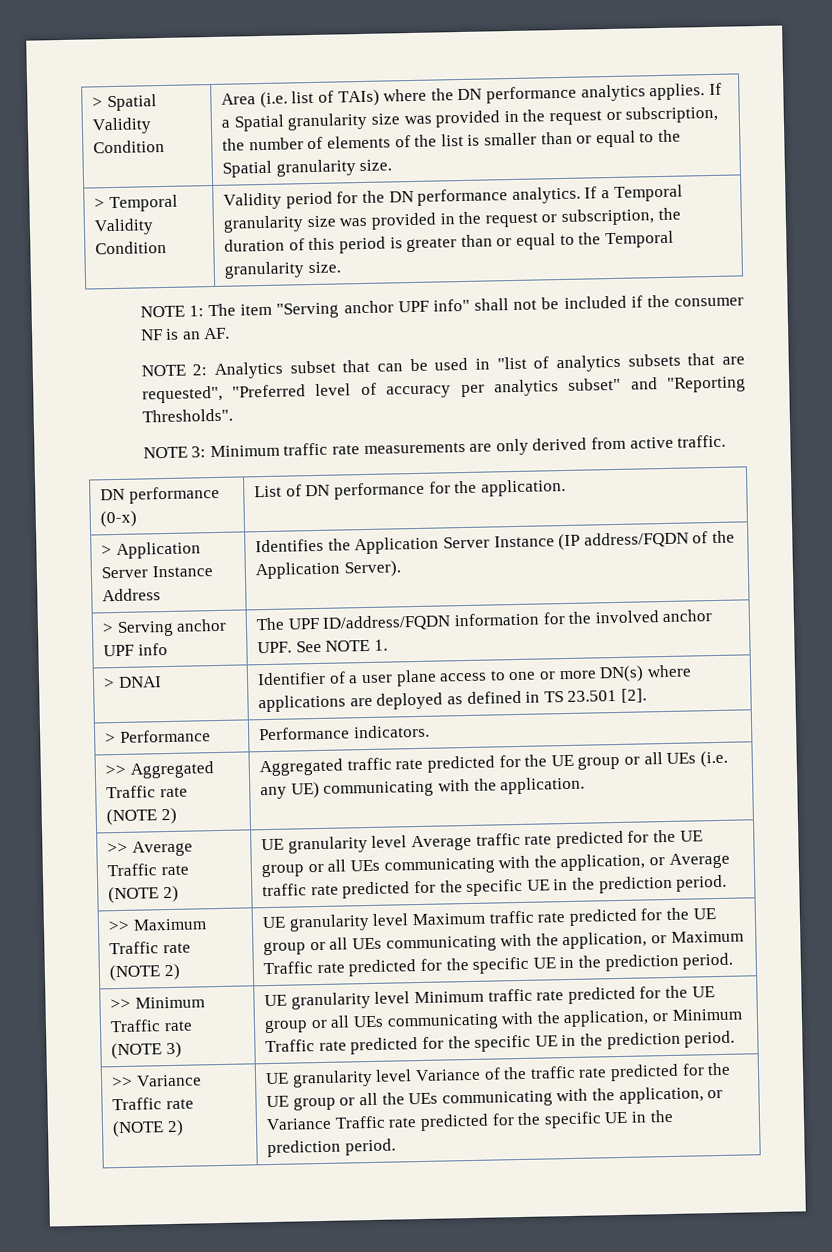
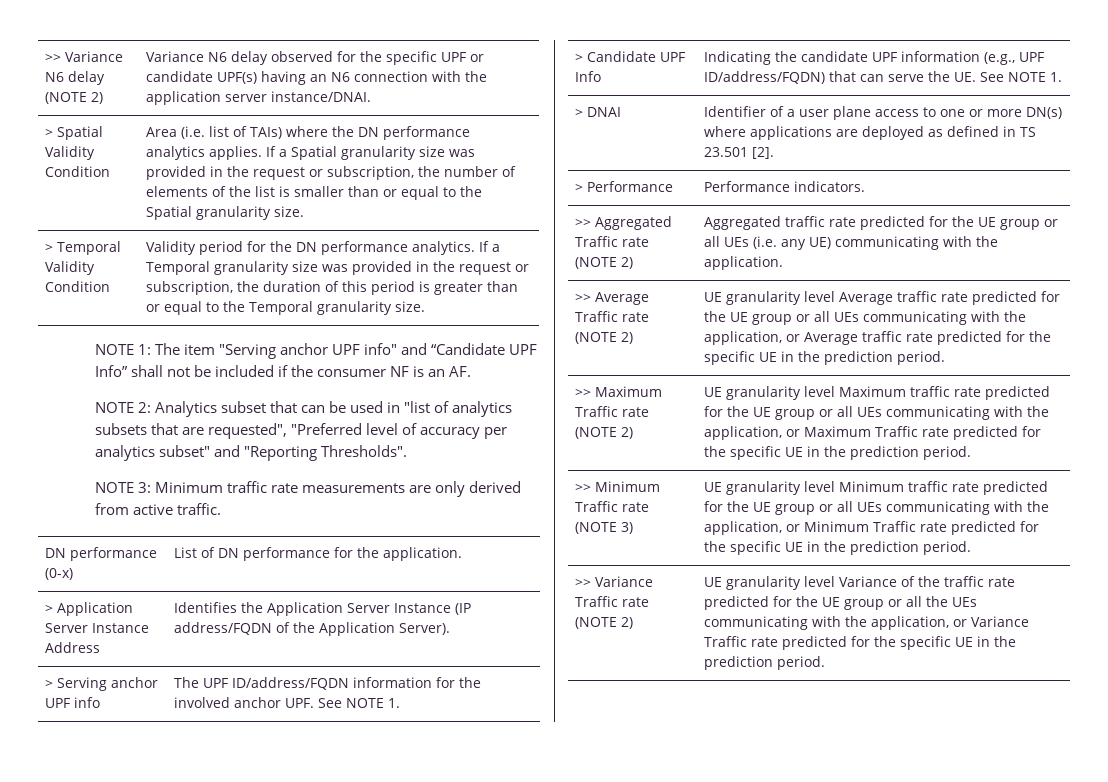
(92, 102) none -> [45,51,124,62] [45,71,106,85] [45,92,104,104] [146,51,485,65] [146,71,488,85] [146,91,372,105] >> Variance N6 delay (NOTE 2) | Variance N6 delay observed for the specific UPF or candidate UPF(s) having an N6 connection with the application server instance/DNAI. //
(470, 305) none -> [401,343,538,355] [94,365,128,377] and “Candidate UPF Info”
(389, 645) none -> [575,51,686,62] [575,71,602,82] [704,51,1045,65] [704,71,1063,84] // > Candidate UPF Info | Indicating the candidate UPF information (e.g., UPF ID/address/FQDN) that can serve the UE. See NOTE 1.

